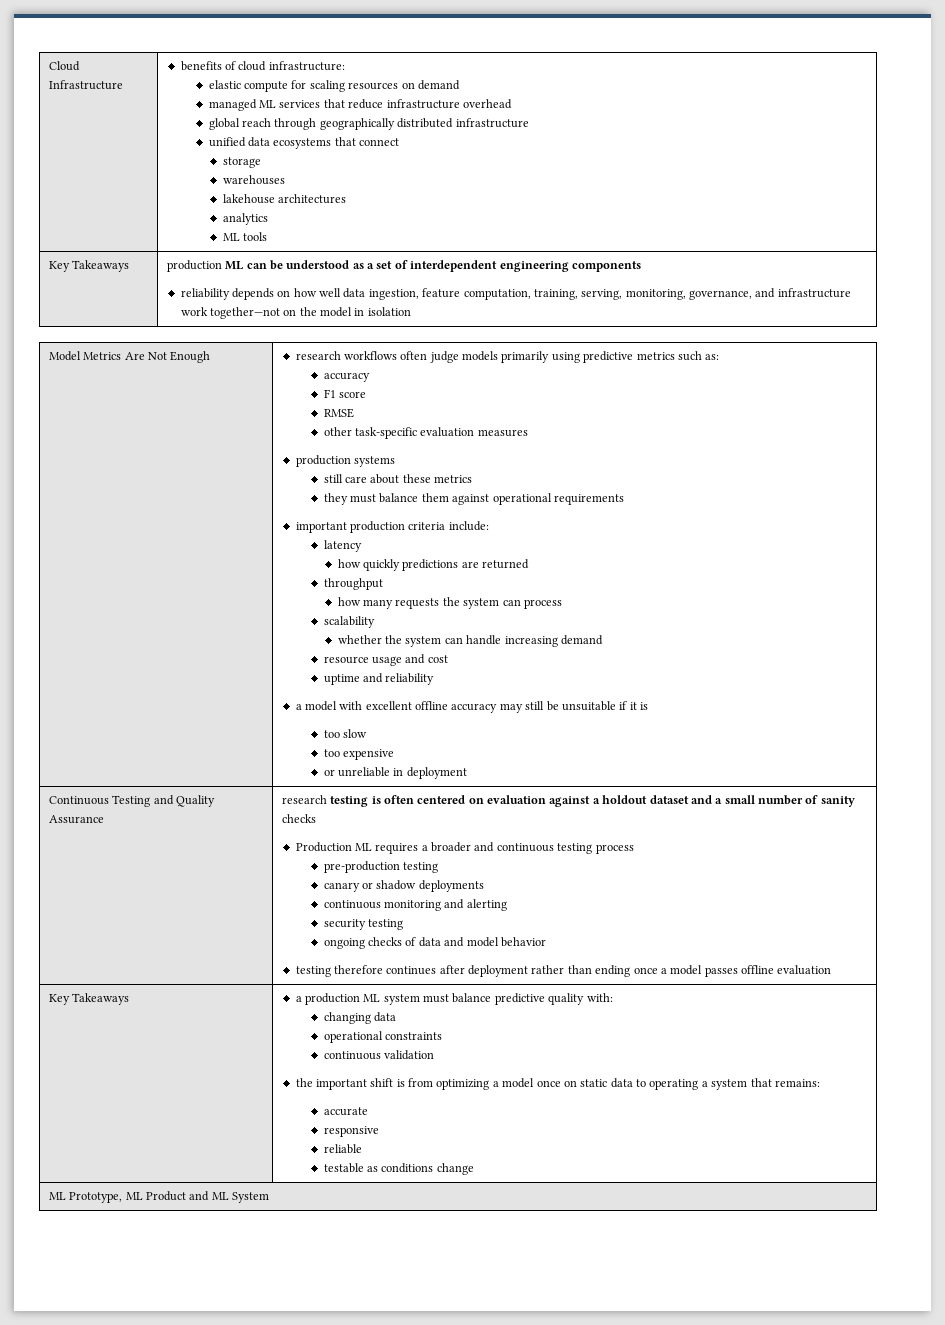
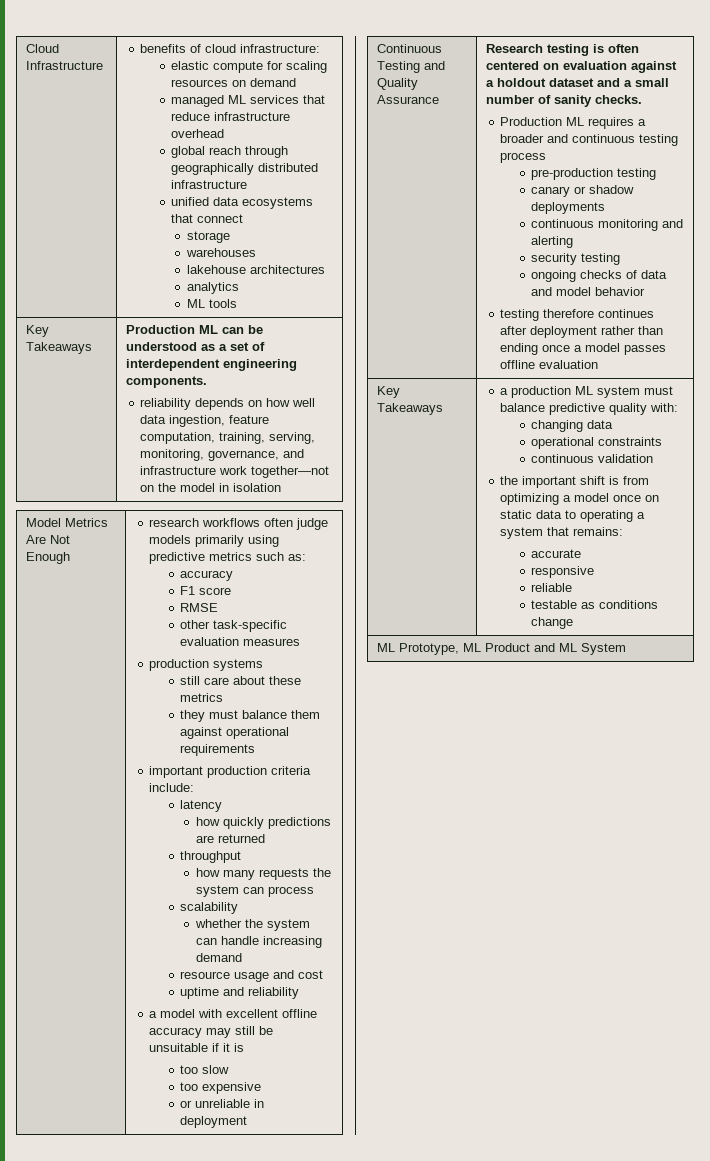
[166,260,222,272] production -> [126,325,196,334] Production
[571,261,641,272] components -> [126,376,208,388] components.
[281,795,327,804] research -> [486,44,544,53] Research
[281,814,316,823] checks -> [595,95,643,104] checks.

